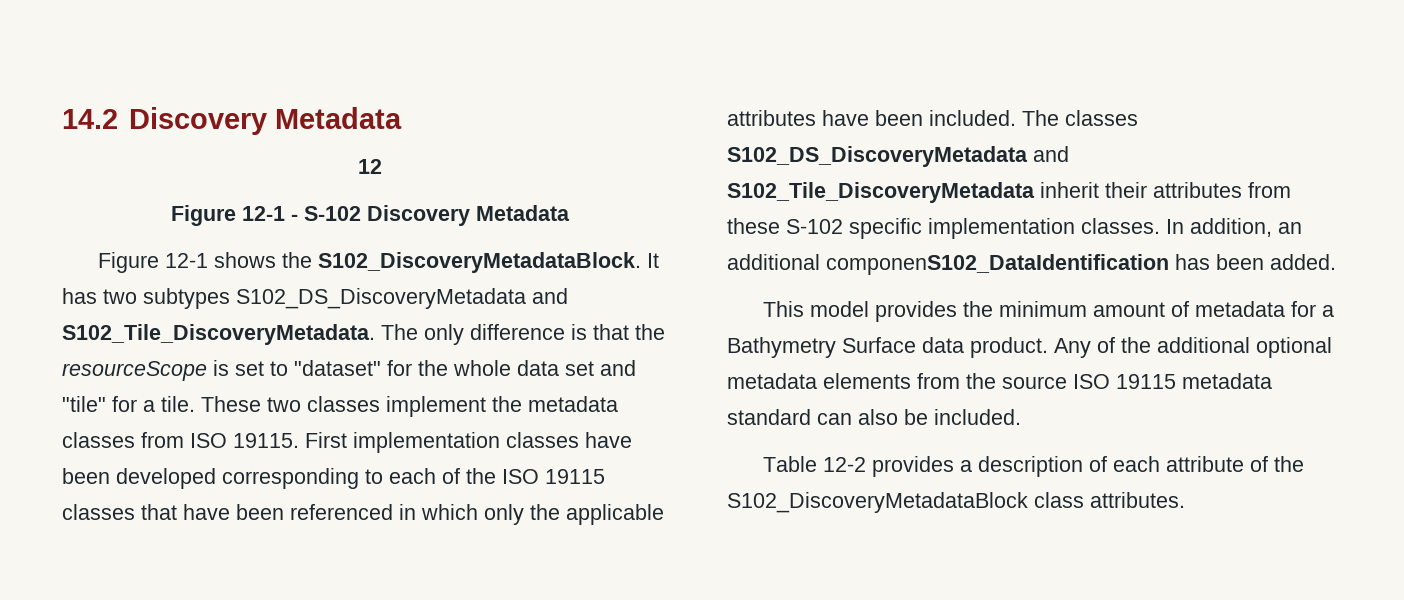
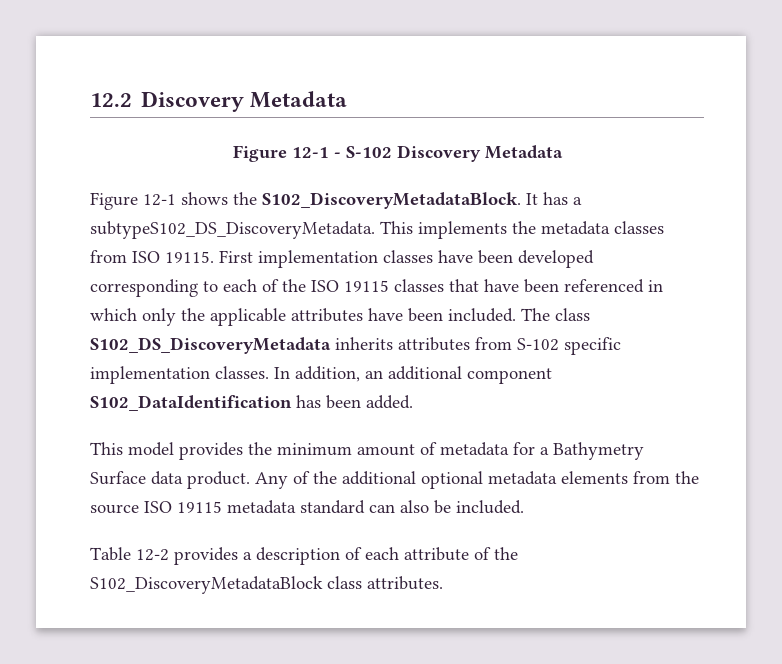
[62,107,402,135] [357,159,382,174] 14.2 Discovery Metadata // 12 -> [90,91,348,112] 12.2 Discovery Metadata
[103,288,568,309] [62,324,665,345] [62,360,636,381] [62,396,486,417] two subtypes S102_DS_DiscoveryMetadata and S102_Tile_DiscoveryMetadata. The only difference is that the resourceScope is set to "dataset" for the whole data set and "tile" for a tile. These two classes implement -> [573,197,582,205] [90,221,507,239] a subtypeS102_DS_DiscoveryMetadata. This implements
[1065,110,1138,126] [727,146,1069,167] [727,182,1147,203] classes S102_DS_DiscoveryMetadata and S102_Tile_DiscoveryMetadata inherit their -> [555,308,590,321] [90,337,393,354] class S102_DS_DiscoveryMetadata inherits
[727,218,780,234] these -> (512, 343) none
[826,254,1169,275] componenS102_DataIdentification -> [467,368,552,384] [90,395,292,411] component S102_DataIdentification

